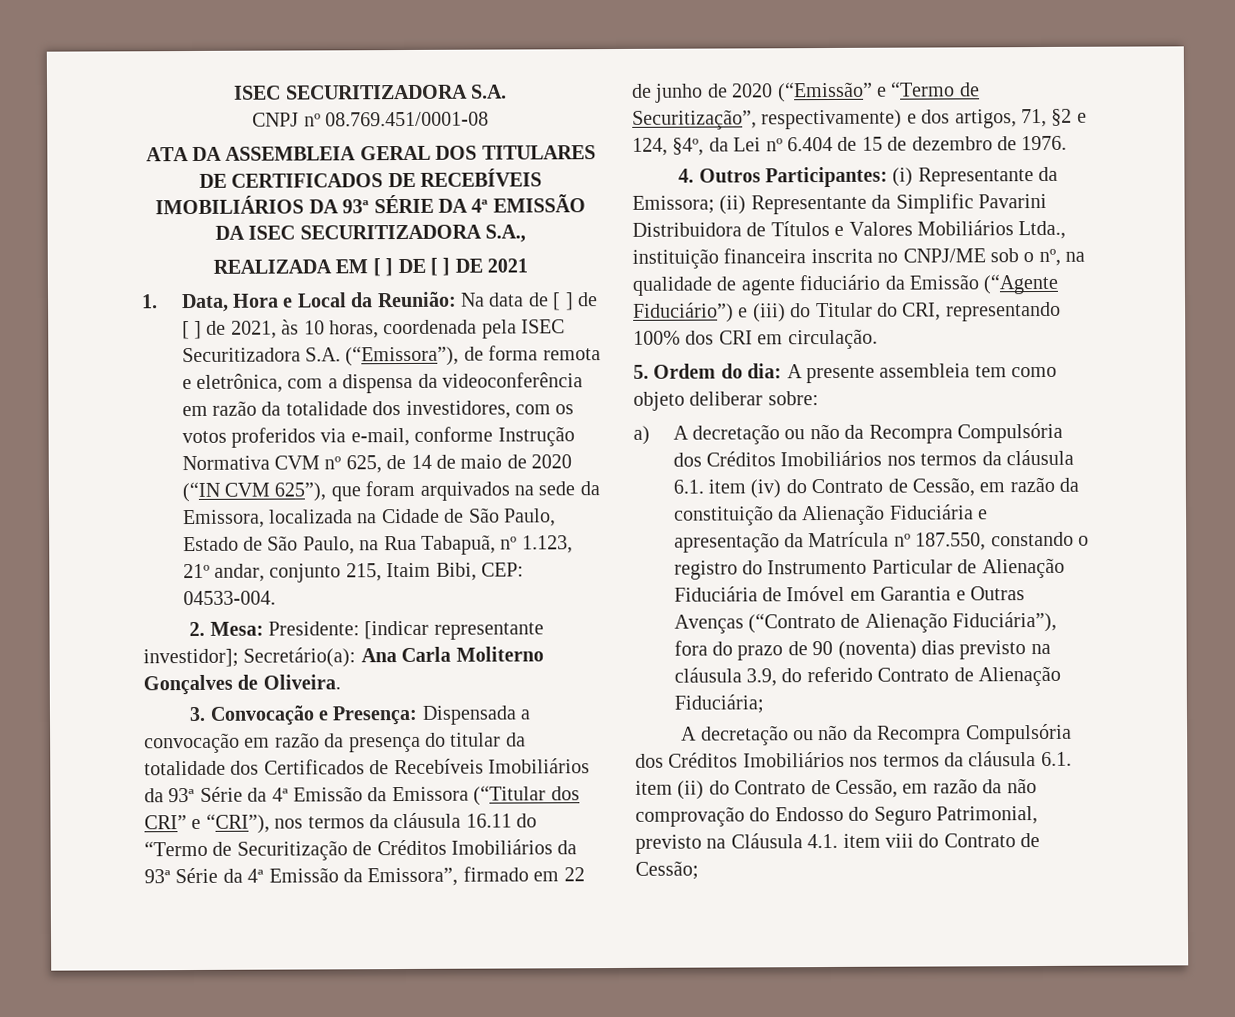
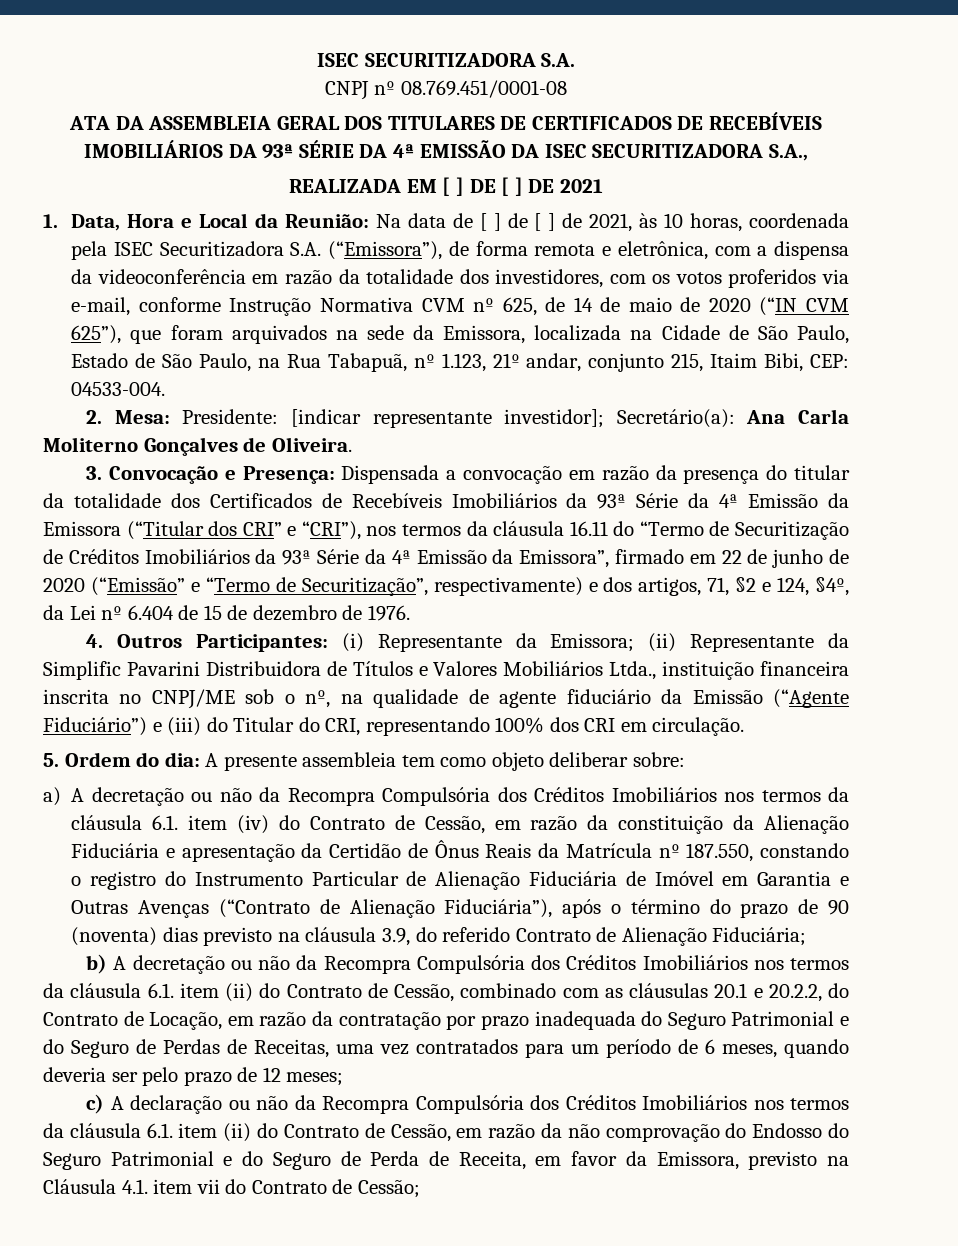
(804, 540) none -> [329,840,560,858] Certidão de Ônus Reais da
[673,640,708,656] fora -> [562,899,700,918] após o término
(764, 704) none -> [86,954,108,974] b)
(898, 788) none -> [460,983,849,1002] [43,1011,850,1030] [43,1039,849,1058] [43,1067,344,1086] [86,1094,849,1114] [43,1123,451,1142] combinado com as cláusulas 20.1 e 20.2.2, do Contrato de Locação, em razão da contratação por prazo inadequada do Seguro Patrimonial e do Seguro de Perdas de Receitas, uma vez contratados para um período de 6 meses, quando deveria ser pelo prazo de 12 meses; // c) A declaração ou não da Recompra Compulsória dos Créditos Imobiliários nos termos da cláusula 6.1. item (ii) do Contrato de Cessão,
[936,806,1038,825] Patrimonial, -> [110,1151,739,1170] Patrimonial e do Seguro de Perda de Receita, em favor da Emissora,
[885,833,914,848] viii -> [196,1179,220,1194] vii

